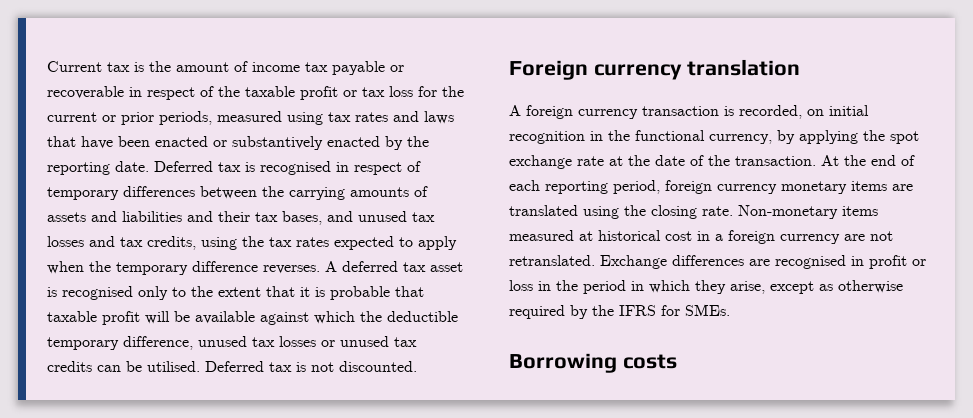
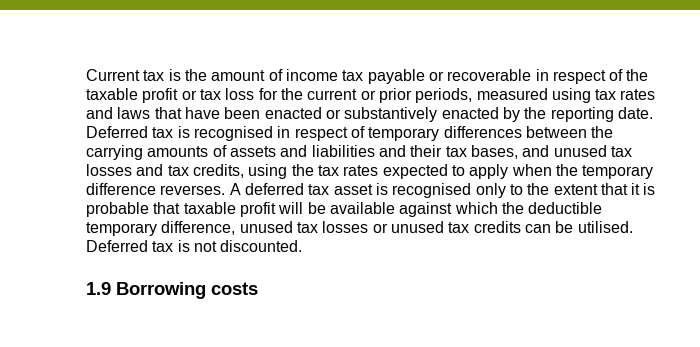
[509,59,800,80] [509,105,869,119] [509,130,919,144] [509,155,915,169] [509,180,913,194] [509,205,878,219] [509,230,893,244] [509,255,926,269] [509,280,903,294] [509,304,730,319] Foreign currency translation // A foreign currency transaction is recorded, on initial recognition in the functional currency, by applying the spot exchange rate at the date of the transaction. At the end of each reporting period, foreign currency monetary items are translated using the closing rate. Non-monetary items measured at historical cost in a foreign currency are not retranslated. Exchange differences are recognised in profit or loss in the period in which they arise, except as otherwise required by the IFRS for SMEs. // -> [86,282,111,295] 1.9

